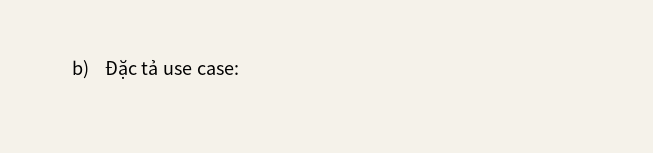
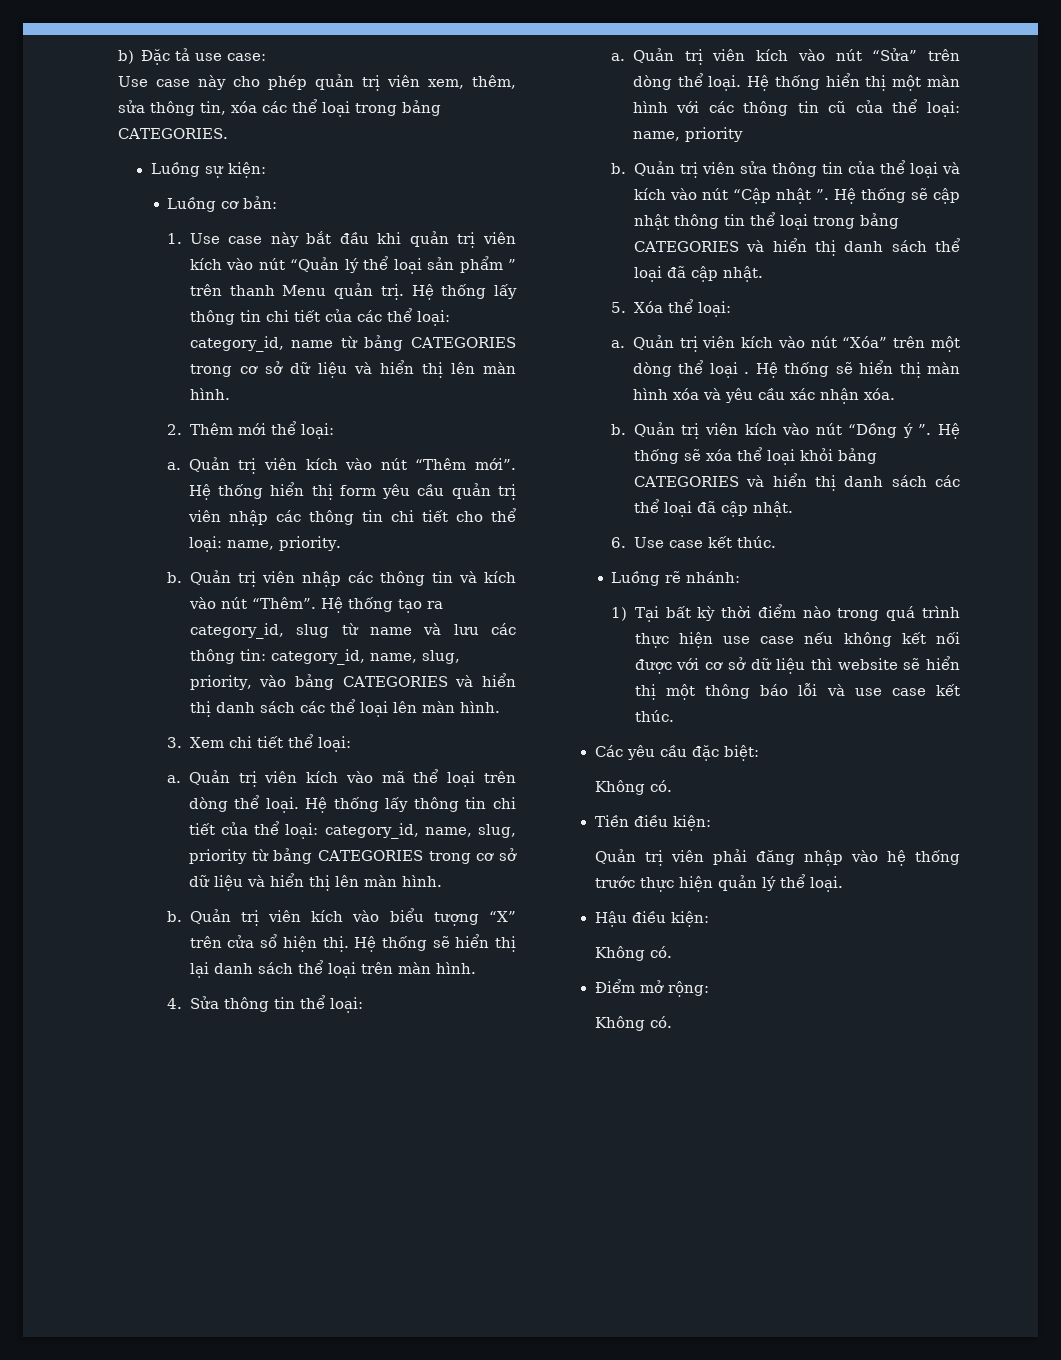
(240, 70) none -> [117,74,516,91] [117,99,441,117] [117,128,228,139] [150,162,266,178] [167,196,278,212] [167,231,516,248] [189,256,516,274] [189,283,517,300] [189,308,450,326] [189,335,516,352] [189,360,517,378] [189,388,230,400] [167,421,334,439] [167,457,516,474] [188,482,516,500] [187,508,516,526] [188,536,341,552] [167,570,516,587] [188,597,443,613] [189,623,516,639] [189,649,460,665] [189,673,516,690] [189,699,500,717] [167,734,351,752] [167,769,516,787] [188,795,516,813] [188,821,517,839] [188,848,518,864] [188,873,442,891] [167,908,516,926] [189,934,516,952] [189,960,476,978] [167,995,363,1013] [611,48,960,65] [632,73,960,91] [632,99,960,117] [632,127,743,142] [611,160,961,178] [633,188,961,204] [633,212,899,230] [633,238,960,256] [633,266,763,282] [611,299,731,317] [611,335,960,352] [632,360,960,378] [632,388,895,404] [611,422,961,439] [633,447,877,465] [633,473,960,491] [633,499,793,517] [611,536,776,548] [611,571,741,586] [611,604,960,622] [634,632,961,648] [634,656,960,674] [634,683,960,700] [634,710,674,722] [594,745,759,761] [594,780,672,795] [594,815,711,831] [594,849,960,866] [594,874,843,892] [594,911,709,927] [594,946,672,961] [594,979,709,997] [594,1016,672,1031] // Use case này cho phép quản trị viên xem, thêm, sửa thông tin, xóa các thể loại trong bảng CATEGORIES. // Luồng sự kiện: // Luồng cơ bản: // 1. Use case này bắt đầu khi quản trị viên kích vào nút “Quản lý thể loại sản phẩm ” trên thanh Menu quản trị. Hệ thống lấy thông tin chi tiết của các thể loại: category_id, name từ bảng CATEGORIES trong cơ sở dữ liệu và hiển thị lên màn hình. // 2. Thêm mới thể loại: // a. Quản trị viên kích vào nút “Thêm mới”. Hệ thống hiển thị form yêu cầu quản trị viên nhập các thông tin chi tiết cho thể loại: name, priority. // b. Quản trị viên nhập các thông tin và kích vào nút “Thêm”. Hệ thống tạo ra category_id, slug từ name và lưu các thông tin: category_id, name, slug, priority, vào bảng CATEGORIES và hiển thị danh sách các thể loại lên màn hình. // 3. Xem chi tiết thể loại: // a. Quản trị viên kích vào mã thể loại trên dòng thể loại. Hệ thống lấy thông tin chi tiết của thể loại: category_id, name, slug, priority từ bảng CATEGORIES trong cơ sở dữ liệu và hiển thị lên màn hình. // b. Quản trị viên kích vào biểu tượng “X” trên cửa sổ hiện thị. Hệ thống sẽ hiển thị lại danh sách thể loại trên màn hình. // 4. Sửa thông tin thể loại: // a. Quản trị viên kích vào nút “Sửa” trên dòng thể loại. Hệ thống hiển thị một màn hình với các thông tin cũ của thể loại: name, priority // b. Quản trị viên sửa thông tin của thể loại và kích vào nút “Cập nhật ”. Hệ thống sẽ cập nhật thông tin thể loại trong bảng CATEGORIES và hiển thị danh sách thể loại đã cập nhật. // 5. Xóa thể loại: // a. Quản trị viên kích vào nút “Xóa” trên một dòng thể loại . Hệ thống sẽ hiển thị màn hình xóa và yêu cầu xác nhận xóa. // b. Quản trị viên kích vào nút “Dồng ý ”. Hệ thống sẽ xóa thể loại khỏi bảng CATEGORIES và hiển thị danh sách các thể loại đã cập nhật. // 6. Use case kết thúc. // Luồng rẽ nhánh: // 1) Tại bất kỳ thời điểm nào trong quá trình thực hiện use case nếu không kết nối được với cơ sở dữ liệu thì website sẽ hiển thị một thông báo lỗi và use case kết thúc. // Các yêu cầu đặc biệt: // Không có. // Tiền điều kiện: // Quản trị viên phải đăng nhập vào hệ thống trước thực hiện quản lý thể loại. // Hậu điều kiện: // Không có. // Điểm mở rộng: // Không có.

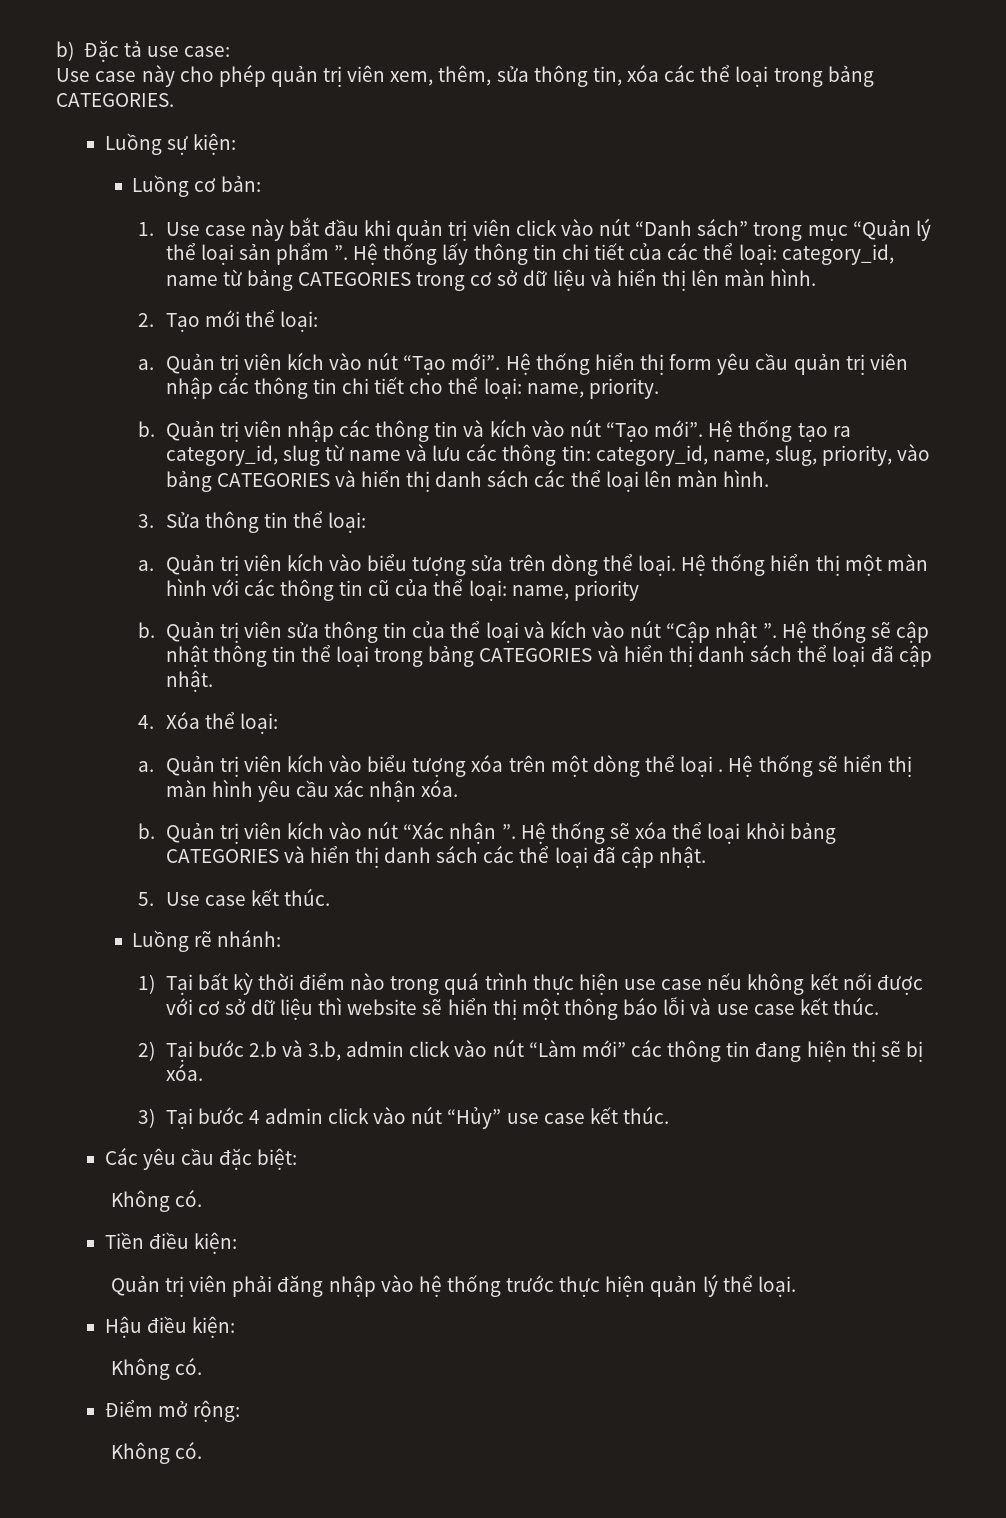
[189,258,285,270] kích vào nút -> [515,218,848,241] click vào nút “Danh sách” trong mục
[507,259,516,270] [189,283,404,300] ” trên thanh Menu quản trị. -> [334,245,349,260] ”.
[189,423,233,435] Thêm -> [165,313,200,332] Tạo
[415,458,467,470] “Thêm -> [403,355,447,375] “Tạo
[251,597,316,609] “Thêm”. -> [605,420,704,442] “Tạo mới”.
[189,734,351,752] [167,769,516,787] [188,795,516,813] [188,821,517,839] [188,848,518,864] [188,873,442,891] [167,908,516,926] [189,934,516,952] [189,960,476,978] [167,998,183,1009] Xem chi tiết thể loại: // a. Quản trị viên kích vào mã thể loại trên dòng thể loại. Hệ thống lấy thông tin chi tiết của thể loại: category_id, name, slug, priority từ bảng CATEGORIES trong cơ sở dữ liệu và hiển thị lên màn hình. // b. Quản trị viên kích vào biểu tượng “X” trên cửa sổ hiện thị. Hệ thống sẽ hiển thị lại danh sách thể loại trên màn hình. // 4. -> (155, 521) none
[835,48,918,61] nút “Sửa” -> [367,554,504,576] biểu tượng sửa
[611,302,627,313] 5. -> [138,715,155,729] 4.
[810,336,888,348] nút “Xóa” -> [367,755,504,777] biểu tượng xóa
[672,388,721,400] xóa và -> (253, 788) none
[848,423,913,438] “Dồng ý -> [403,822,497,844] “Xác nhận
[611,537,627,548] 6. -> [138,892,155,906] 5.
(674, 716) none -> [138,1039,923,1062] [165,1064,203,1081] [138,1106,669,1129] // 2) Tại bước 2.b và 3.b, admin click vào nút “Làm mới” các thông tin đang hiện thị sẽ bị xóa. // 3) Tại bước 4 admin click vào nút “Hủy” use case kết thúc.

